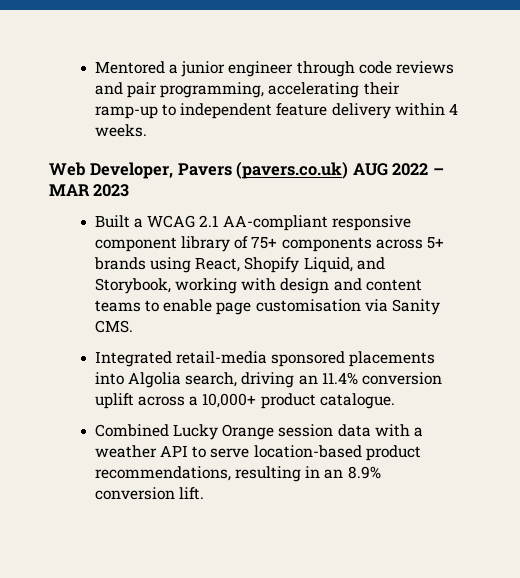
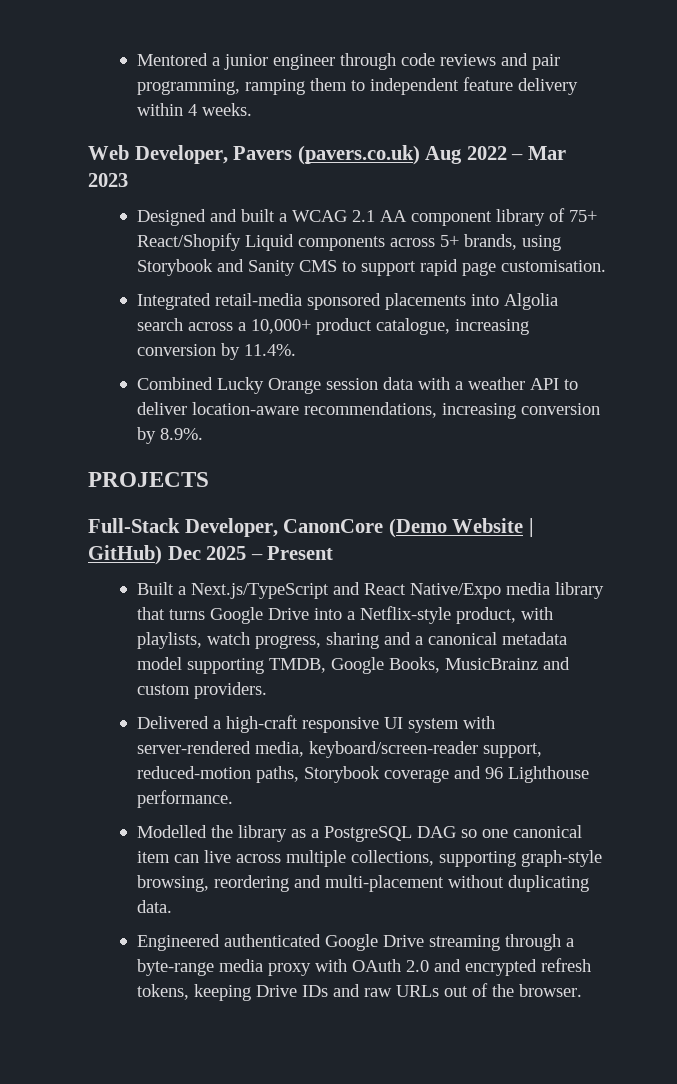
[268,82,400,98] [94,106,158,119] accelerating their ramp-up -> [244,78,347,95] ramping them
[352,163,388,176] AUG -> [425,146,463,164] Aug
[49,184,90,196] MAR -> [527,146,566,160] Mar
[94,215,130,228] Built -> [136,209,275,226] Designed and built
[222,215,411,231] AA-compliant responsive -> [379,210,407,222] AA
(278, 242) none -> [136,233,294,251] React/Shopify Liquid
[93,257,385,273] [94,278,422,294] [94,299,440,315] [94,320,133,333] brands using React, Shopify Liquid, and Storybook, working with design and content teams to enable page customisation via Sanity CMS. -> [463,234,561,251] [136,259,606,276] brands, using Storybook and Sanity CMS to support rapid page customisation.
[185,372,442,388] [94,393,395,409] search, driving an 11.4% conversion uplift across a 10,000+ product catalogue. -> [136,318,529,335] [136,343,296,360] search across a 10,000+ product catalogue, increasing conversion by 11.4%.
[210,445,421,461] [94,466,381,482] [94,487,205,500] serve location-based product recommendations, resulting in an 8.9% conversion lift. -> [136,402,600,419] [136,427,203,444] [88,472,209,487] [88,518,534,538] [88,545,334,565] [136,582,604,599] [136,606,553,624] [136,632,567,649] [136,657,570,674] [136,682,267,699] [136,715,495,733] [136,741,542,758] [136,766,589,783] [136,790,233,808] [136,825,582,842] [136,850,602,867] [136,875,589,892] [136,900,172,913] [136,934,574,951] [136,958,591,976] [136,983,582,1001] deliver location-aware recommendations, increasing conversion by 8.9%. // PROJECTS // Full-Stack Developer, CanonCore (Demo Website | GitHub) Dec 2025 – Present // Built a Next.js/TypeScript and React Native/Expo media library that turns Google Drive into a Netflix-style product, with playlists, watch progress, sharing and a canonical metadata model supporting TMDB, Google Books, MusicBrainz and custom providers. // Delivered a high-craft responsive UI system with server-rendered media, keyboard/screen-reader support, reduced-motion paths, Storybook coverage and 96 Lighthouse performance. // Modelled the library as a PostgreSQL DAG so one canonical item can live across multiple collections, supporting graph-style browsing, reordering and multi-placement without duplicating data. // Engineered authenticated Google Drive streaming through a byte-range media proxy with OAuth 2.0 and encrypted refresh tokens, keeping Drive IDs and raw URLs out of the browser.

